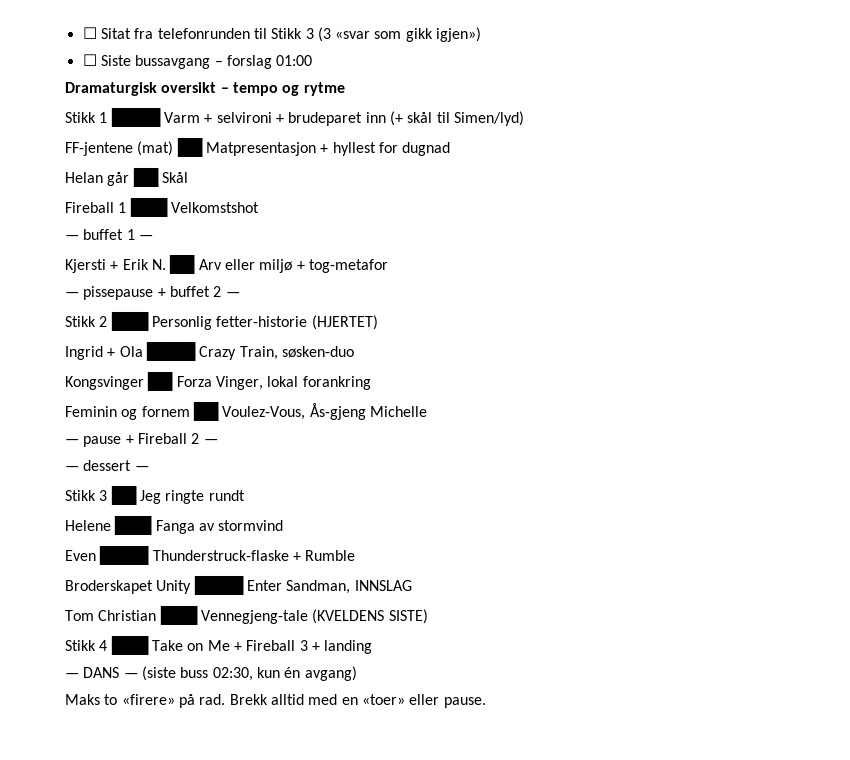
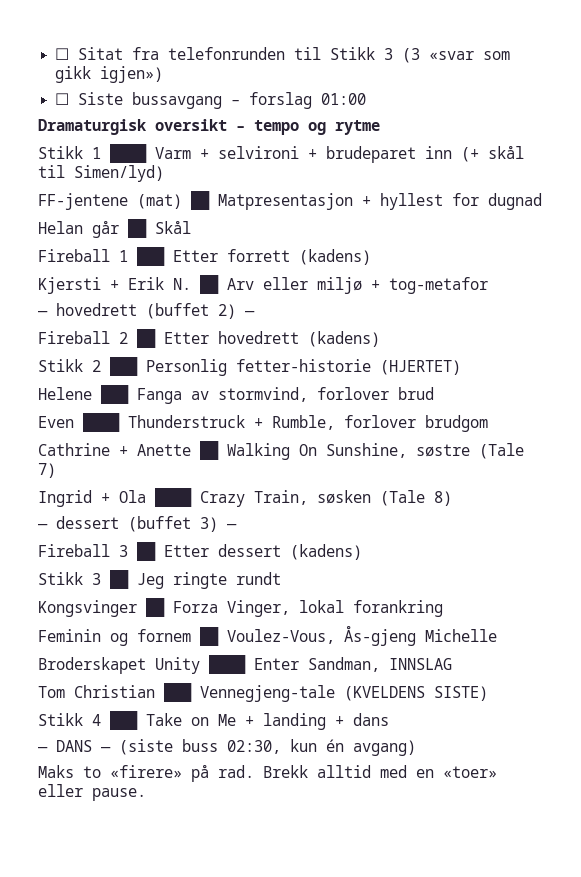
[170,202,259,213] [65,229,153,240] Velkomstshot // — buffet 1 — -> [173,249,371,265] Etter forrett (kadens)
[83,286,240,300] pissepause + buffet 2 — -> [56,303,255,319] [38,329,380,348] hovedrett (buffet 2) — // Fireball 2 ██ Etter hovedrett (kadens)
(378, 322) none -> [38,385,434,404] [38,413,488,432] [38,441,524,460] [38,463,56,478] // Helene ███ Fanga av stormvind, forlover brud // Even ████ Thunderstruck + Rumble, forlover brudgom // Cathrine + Anette ██ Walking On Sunshine, søstre (Tale 7)
[281,346,354,358] søsken-duo -> [317,490,452,506] [38,516,237,532] [38,542,362,561] [38,570,281,589] søsken (Tale 8) // — dessert (buffet 3) — // Fireball 3 ██ Etter dessert (kadens) // Stikk 3 ██ Jeg ringte rundt
[65,433,218,447] [65,460,149,471] [65,485,245,505] [65,515,284,535] [65,545,356,565] // — pause + Fireball 2 — // — dessert — // Stikk 3 ██ Jeg ringte rundt // Helene ███ Fanga av stormvind // Even ████ Thunderstruck-flaske + Rumble -> (497, 635) none
[246,640,373,654] Fireball 3 + landing -> [263,713,389,730] landing + dans

